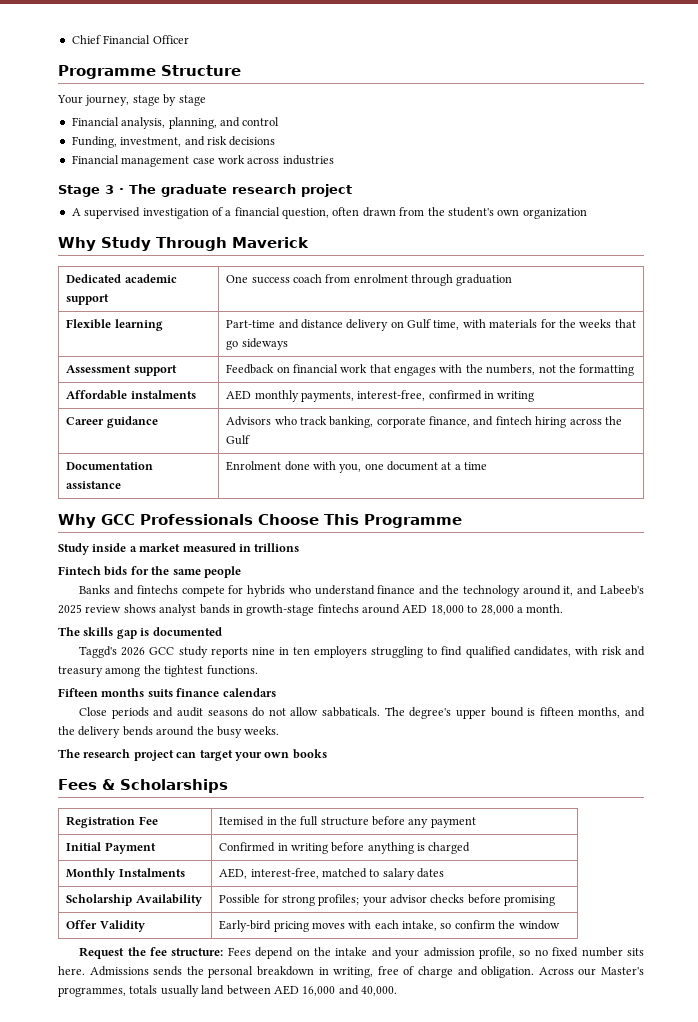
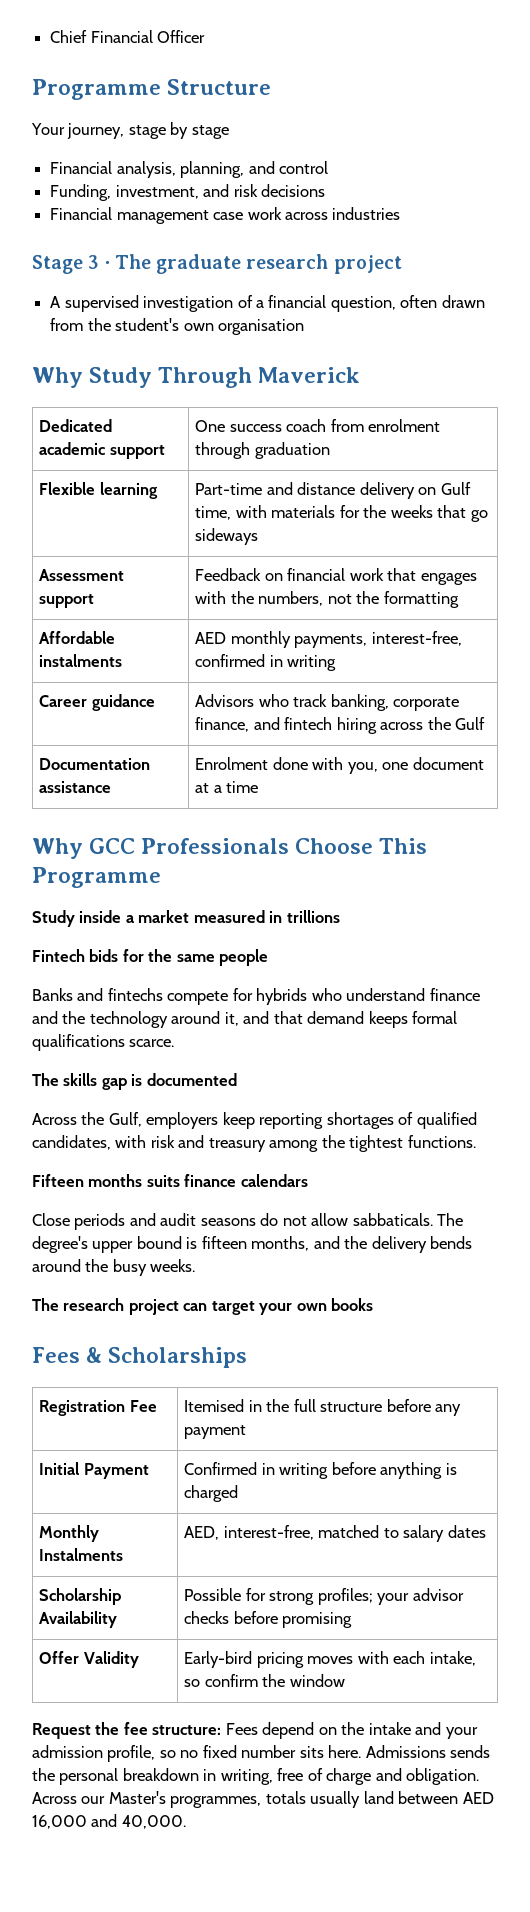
[522,208,587,219] organization -> [217,319,304,335] organisation
[600,585,644,595] [58,604,564,616] Labeeb's 2025 review shows analyst bands in growth-stage fintechs around AED 18,000 to 28,000 a month. -> [273,1011,458,1028] [32,1034,175,1051] that demand keeps formal qualifications scarce.
[79,646,463,658] Taggd's 2026 GCC study reports nine in ten employers struggling to find -> [32,1112,414,1129] Across the Gulf, employers keep reporting shortages of

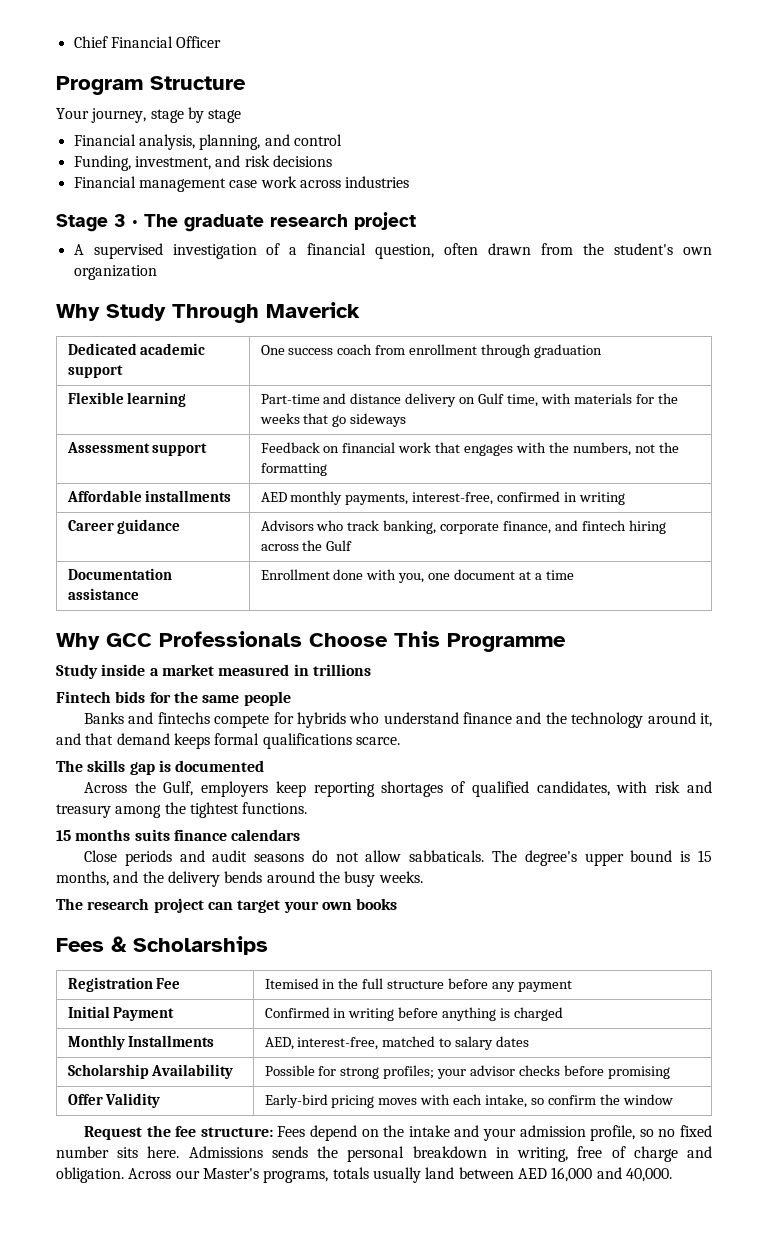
[32,79,161,100] Programme -> [56,76,143,95] Program
[217,319,304,335] organisation -> [73,265,157,280] organization
[368,419,441,432] enrolment -> [409,344,478,355] enrollment
[39,654,123,667] instalments -> [145,490,232,502] installments
[195,757,269,770] Enrolment -> [260,569,330,580] Enrollment
[32,1174,84,1187] Fifteen -> [56,830,71,841] 15
[201,1236,247,1249] fifteen -> [697,850,712,862] 15
[39,1548,124,1561] Instalments -> [128,1035,215,1047] Installments
[170,1796,262,1808] programmes, -> [263,1170,329,1183] programs,

